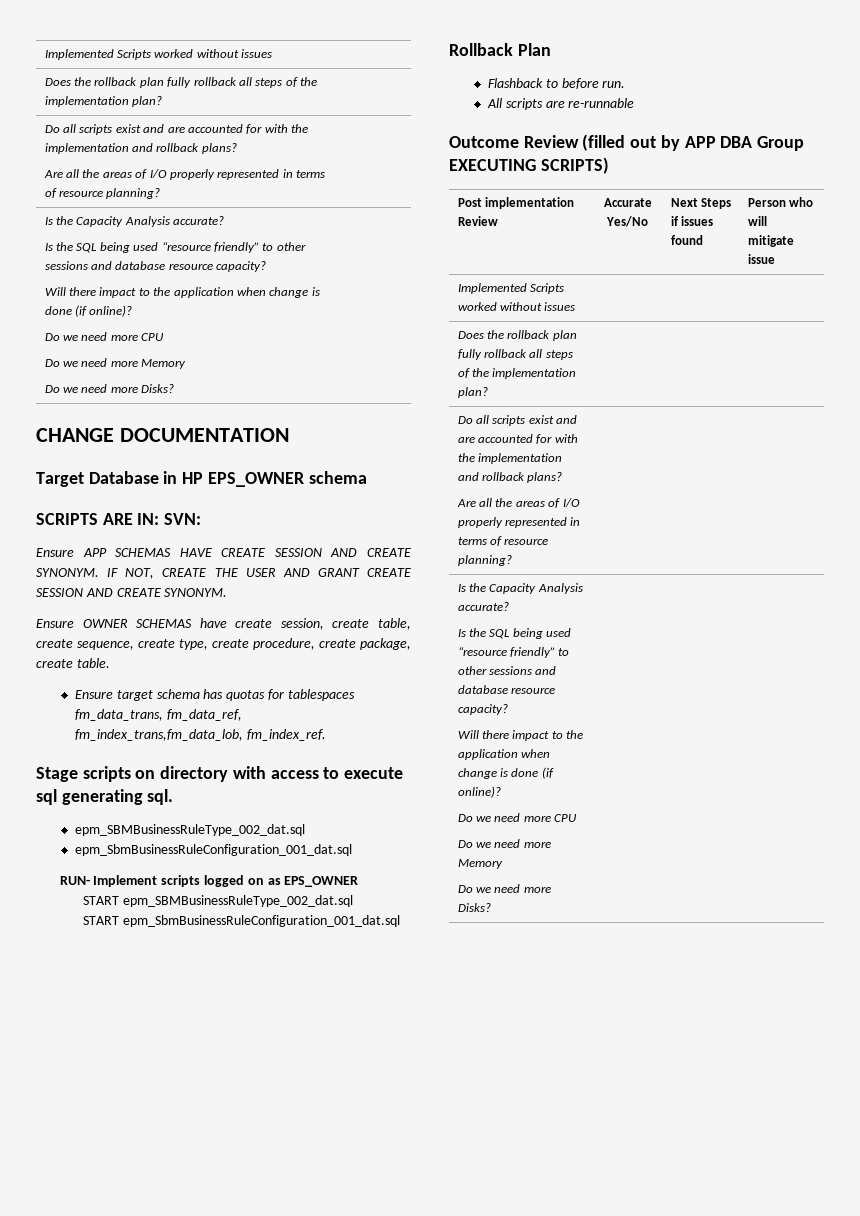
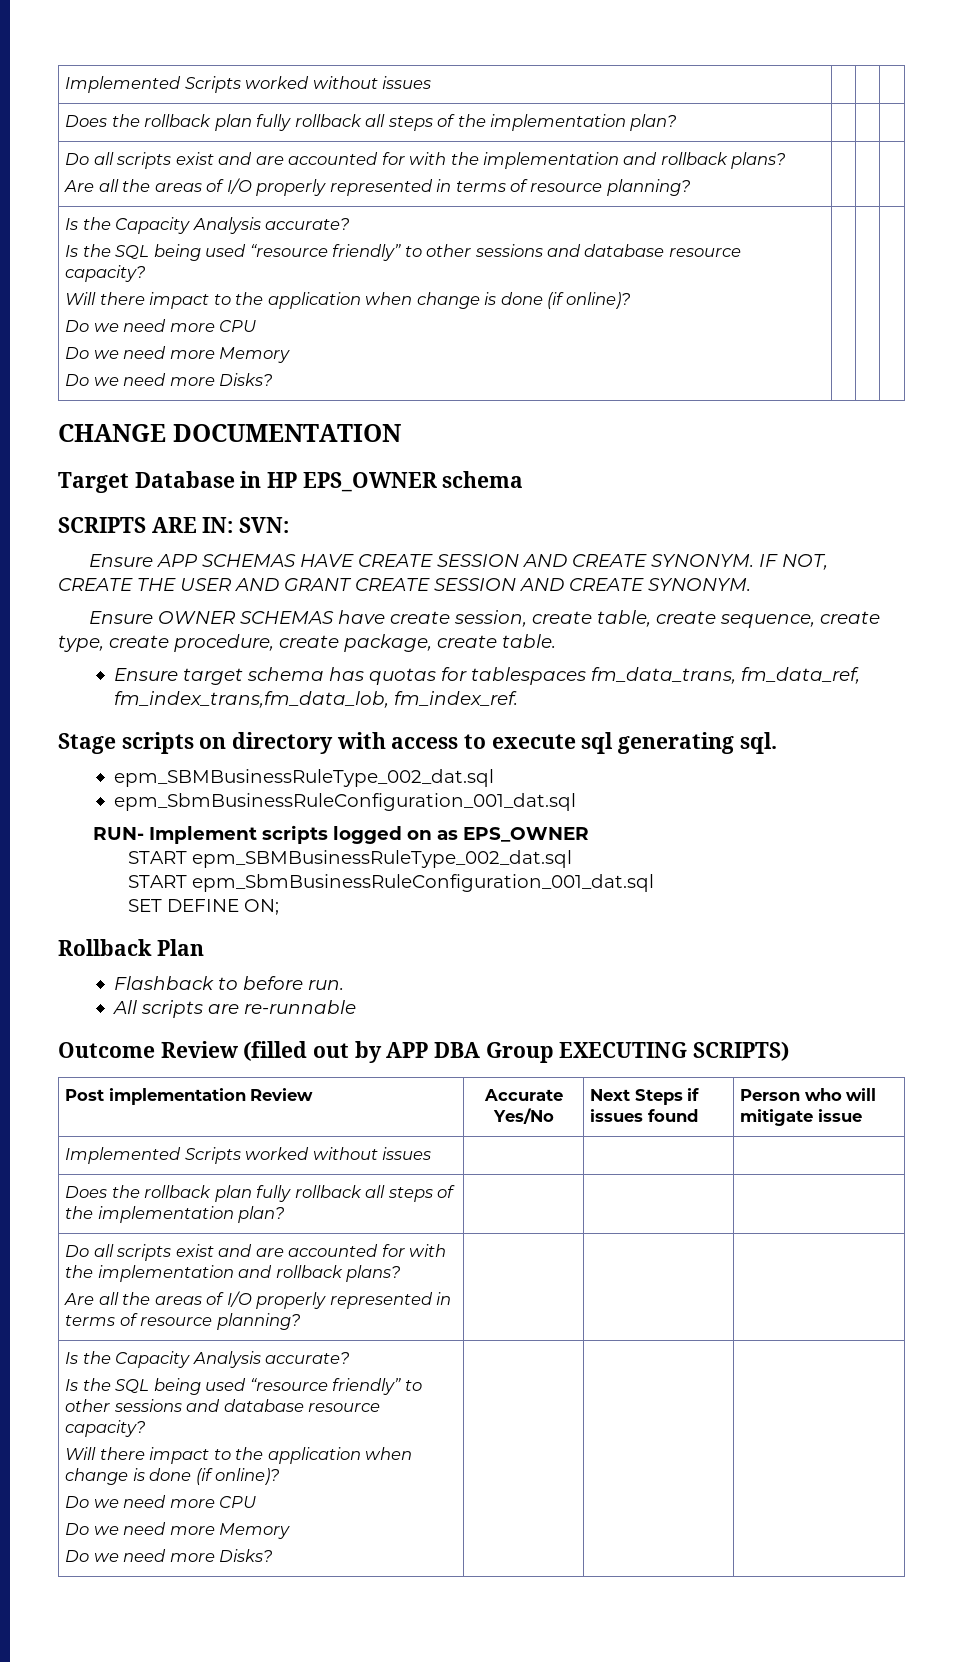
(401, 921) none -> [128,899,280,915] // SET DEFINE ON;

